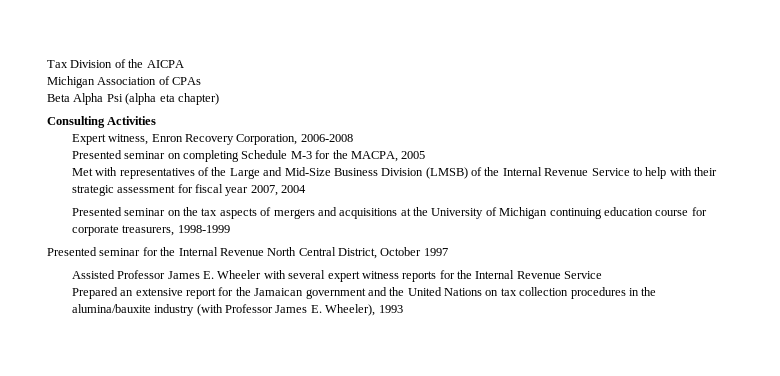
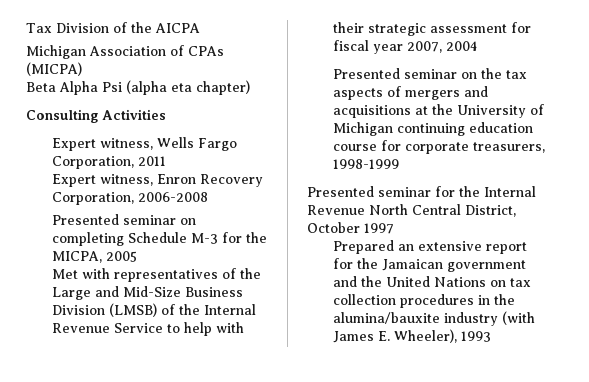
(202, 81) none -> [26,62,82,76] (MICPA)
(157, 120) none -> [51,137,237,151] [51,156,166,169] // Expert witness, Wells Fargo Corporation, 2011
[350,151,398,162] MACPA, -> [51,251,102,263] MICPA,
[71,270,603,282] // Assisted Professor James E. Wheeler with several expert witness reports for the Internal Revenue Service -> (394, 228) none
[225,304,274,313] Professor -> (535, 318) none

